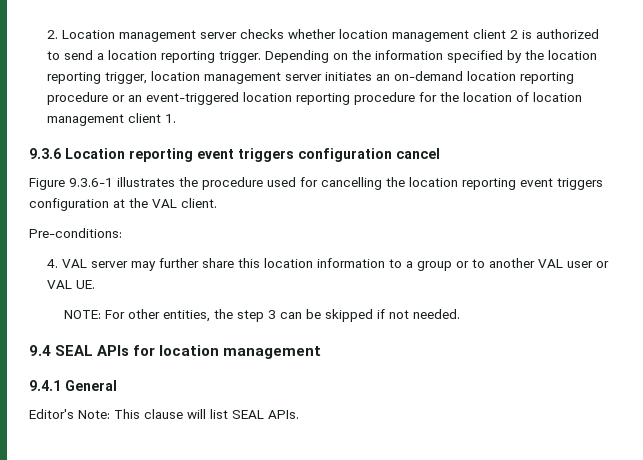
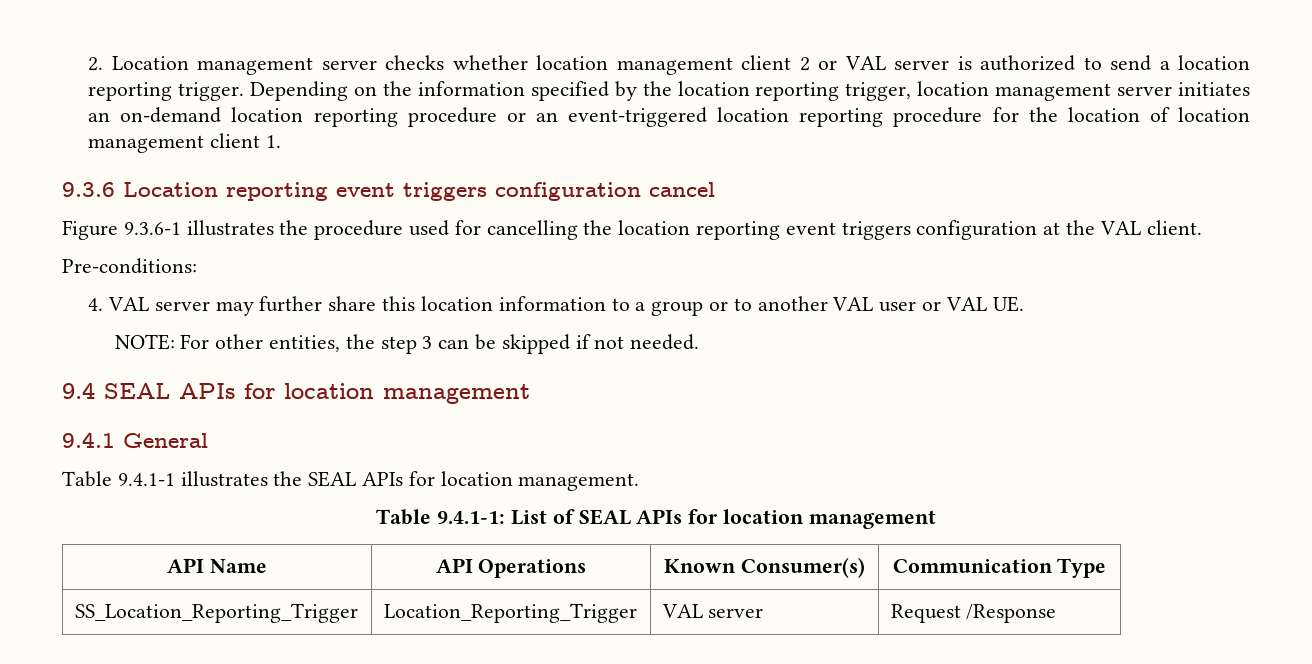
(518, 34) none -> [818,56,950,70] or VAL server
[29,409,299,419] Editor's Note: This clause will list SEAL APIs. -> [62,471,640,491] [376,509,936,529] [167,558,267,573] [435,558,587,578] [664,557,865,578] [892,558,1107,578] [74,603,358,623] [383,603,637,623] [661,604,764,618] [890,604,1057,623] Table 9.4.1-1 illustrates the SEAL APIs for location management. // Table 9.4.1-1: List of SEAL APIs for location management // API Name | API Operations | Known Consumer(s) | Communication Type // SS_Location_Reporting_Trigger | Location_Reporting_Trigger | VAL server | Request /Response

